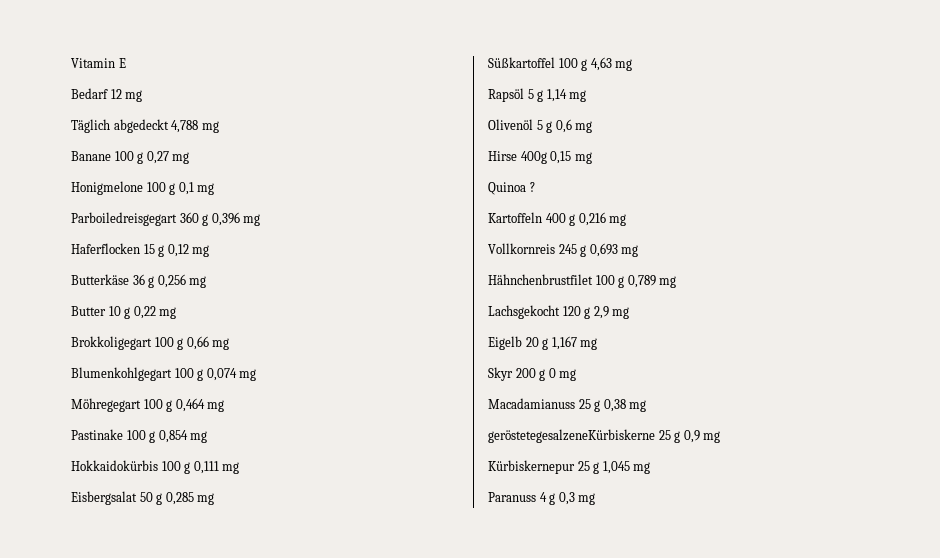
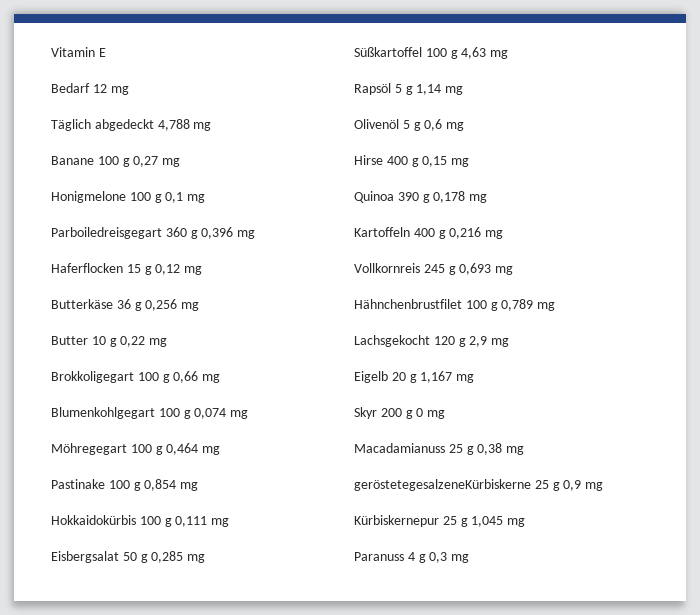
[520,151,547,164] 400g -> [386,156,419,167] 400 g
[529,182,535,192] ? -> [397,191,488,203] 390 g 0,178 mg

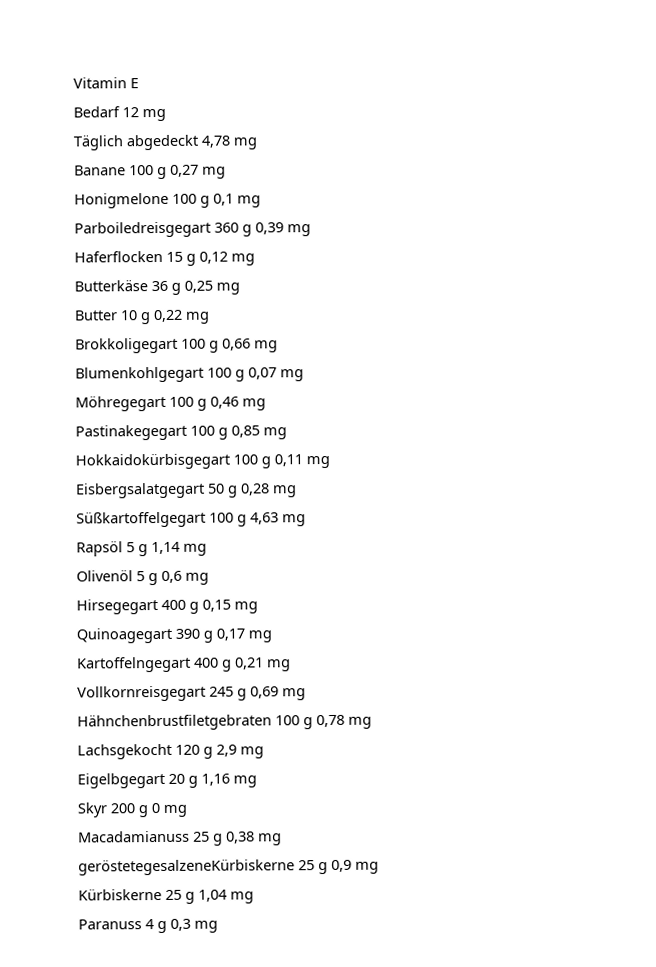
[157,119,190,131] 4,788 -> [201,135,231,148] 4,78
[201,227,234,239] 0,396 -> [255,222,284,235] 0,39
[145,299,178,311] 0,256 -> [184,280,213,293] 0,25
[194,408,227,419] 0,074 -> [248,367,277,380] 0,07
[166,443,221,455] [51,479,199,491] [51,515,230,527] [51,551,119,563] 0,464 mg // Pastinake 100 g 0,854 mg // Hokkaidokürbis 100 g 0,111 mg // Eisbergsalat -> [210,396,266,411] [75,424,287,441] [75,453,330,470] [75,482,205,499] 0,46 mg // Pastinakegegart 100 g 0,85 mg // Hokkaidokürbisgegart 100 g 0,11 mg // Eisbergsalatgegart
[151,551,206,563] [354,47,422,57] 0,285 mg // Süßkartoffel -> [240,483,297,498] [76,511,206,528] 0,28 mg // Süßkartoffelgegart
[354,155,383,165] Hirse -> [76,599,158,615] Hirsegegart
[354,191,394,203] Quinoa -> [76,627,172,644] Quinoagegart
[433,191,488,203] [354,227,504,239] [354,263,420,273] 0,178 mg // Kartoffeln 400 g 0,216 mg // Vollkornreis -> [216,628,272,643] [77,656,291,673] [77,685,206,702] 0,17 mg // Kartoffelngegart 400 g 0,21 mg // Vollkornreisgegart
[459,263,514,275] [354,299,534,311] 0,693 mg // Hähnchenbrustfilet 100 g 0,789 -> [250,686,306,701] [77,714,345,731] 0,69 mg // Hähnchenbrustfiletgebraten 100 g 0,78
[354,371,388,383] Eigelb -> [77,772,165,789] Eigelbgegart
[420,371,453,383] 1,167 -> [201,773,230,786] 1,16
[354,515,504,527] Kürbiskernepur 25 g 1,045 -> [78,888,227,904] Kürbiskerne 25 g 1,04

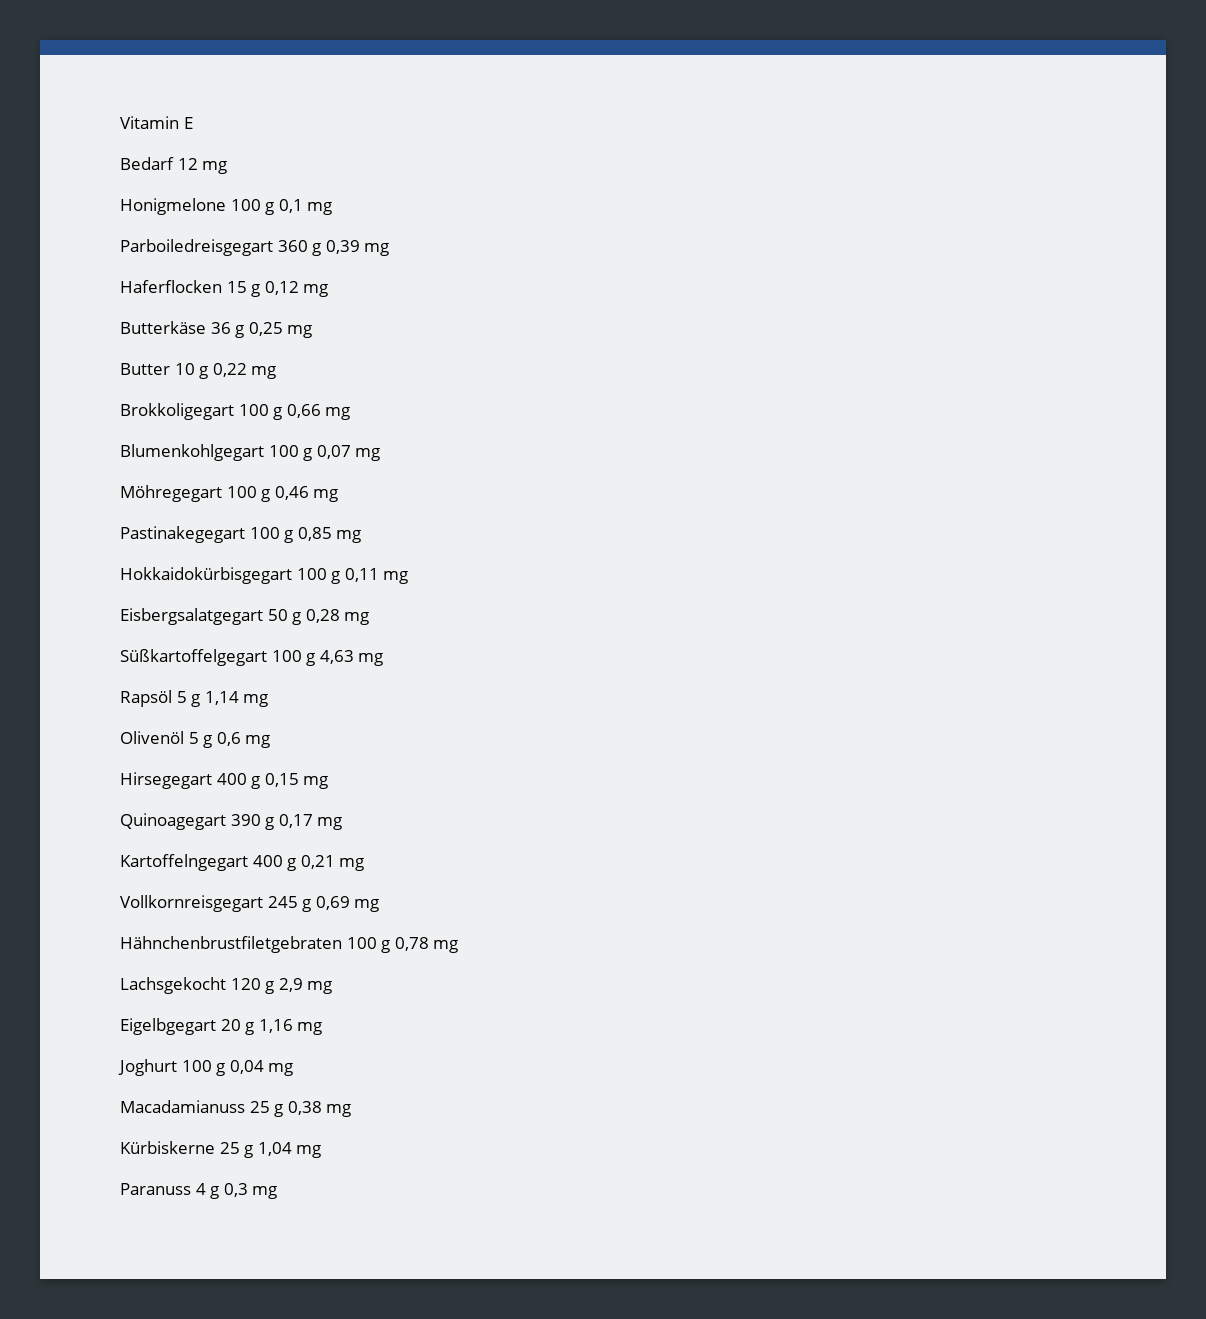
[73,134,258,151] [74,164,226,180] // Täglich abgedeckt 4,78 mg // Banane 100 g 0,27 mg -> (228, 167) none
[77,802,160,818] Skyr 200 g 0 -> [118,1059,264,1076] Joghurt 100 g 0,04
[78,859,379,876] // geröstetegesalzeneKürbiskerne 25 g 0,9 mg -> (352, 1110) none

